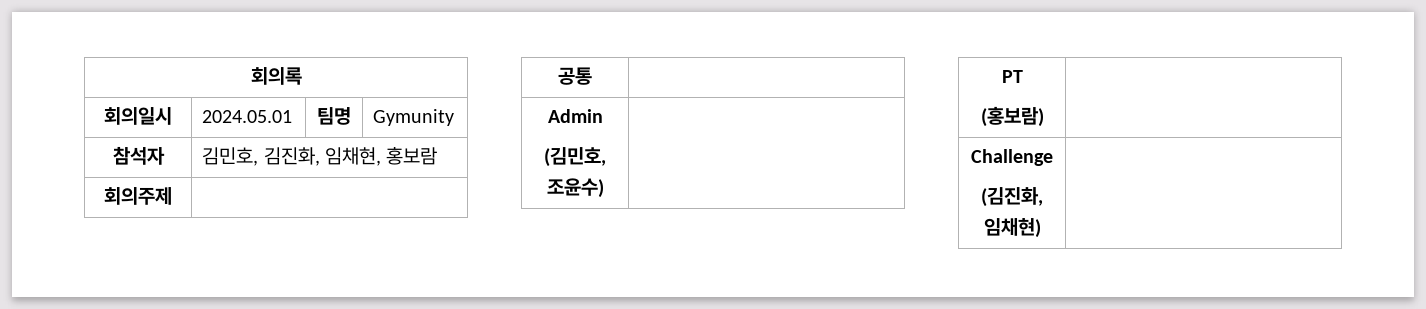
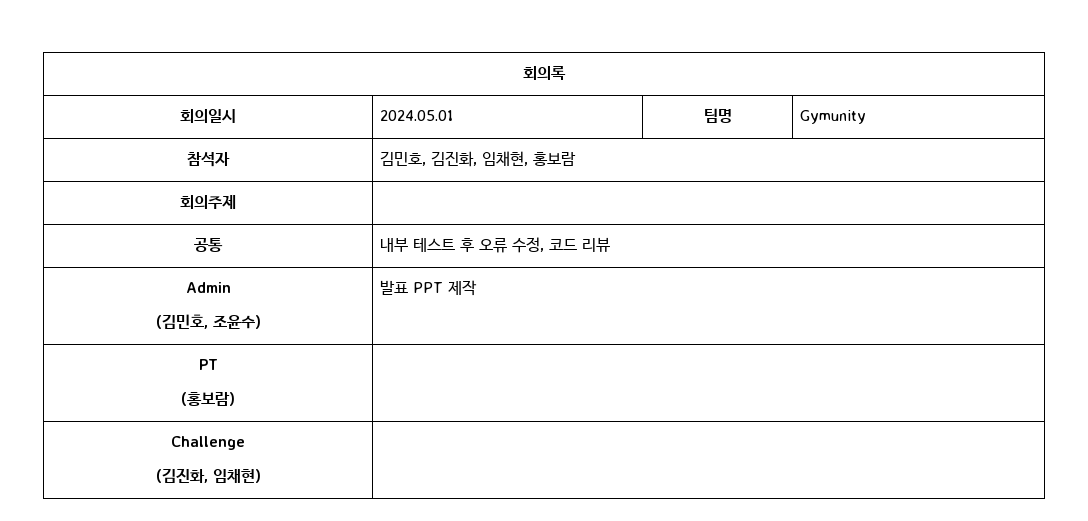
(592, 76) none -> [380,237,611,253] 내부 테스트 후 오류 수정, 코드 리뷰
(604, 188) none -> [380,280,478,296] 발표 PPT 제작

